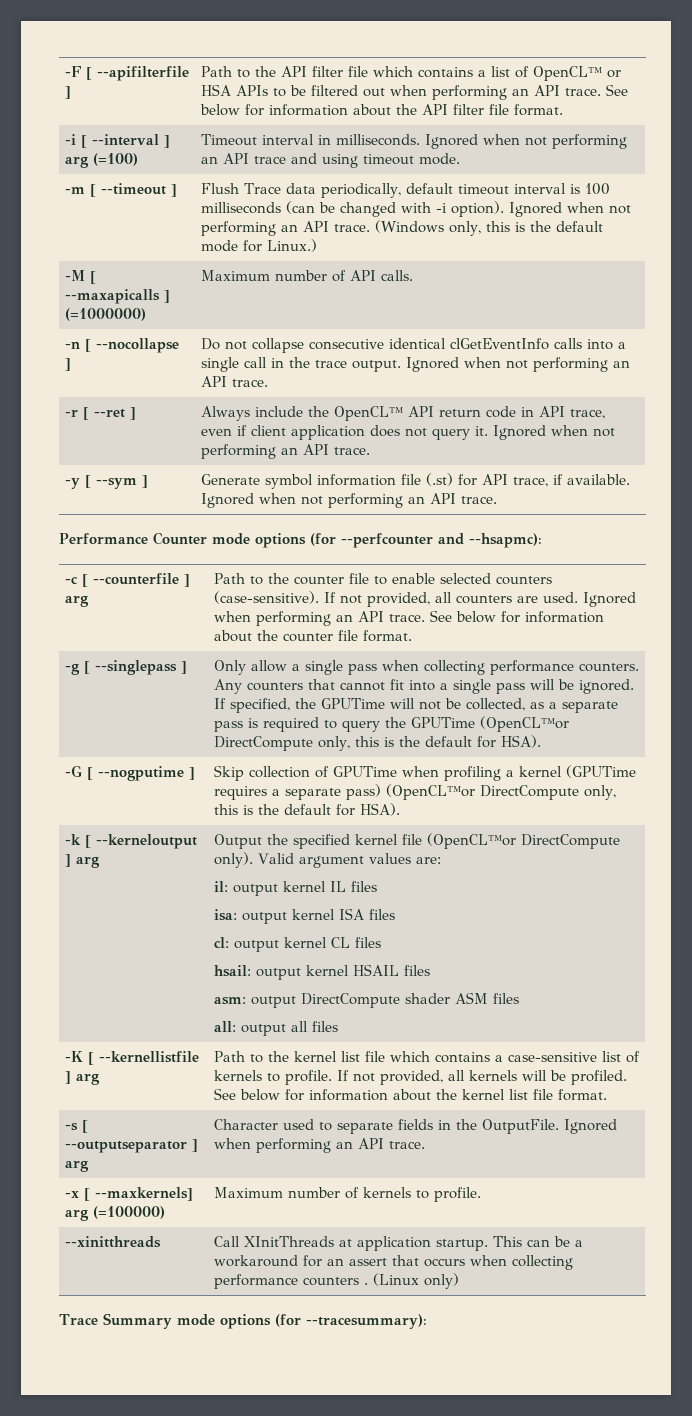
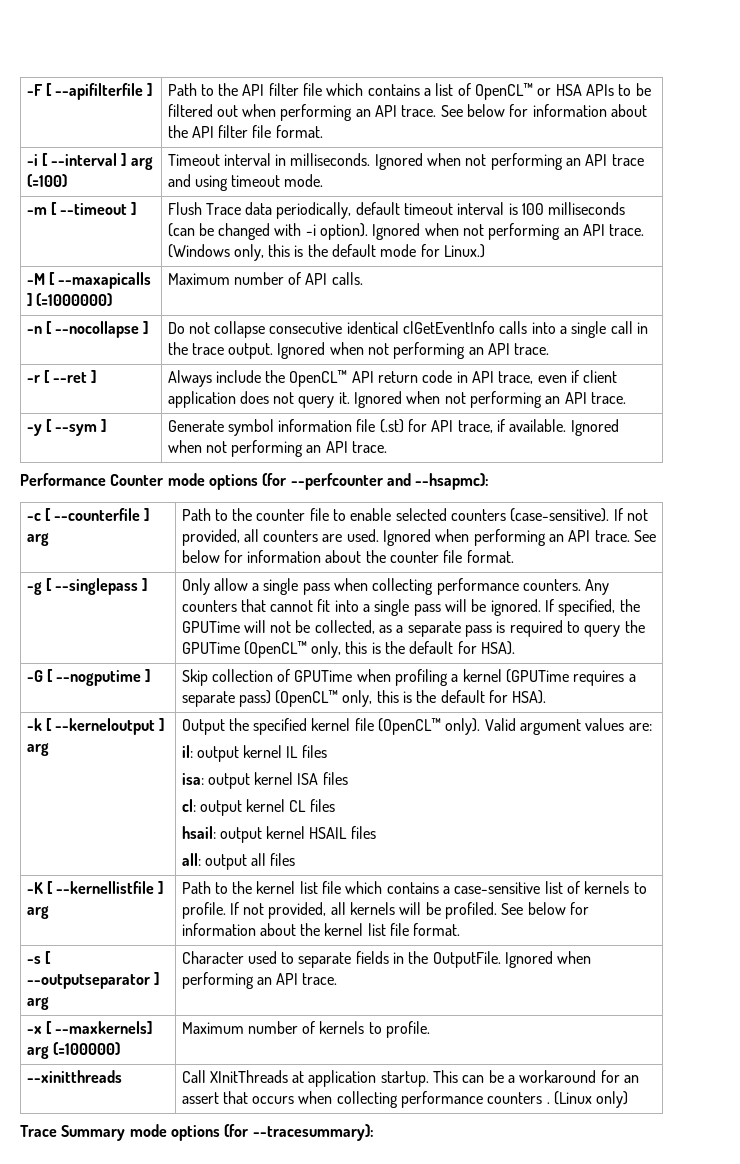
[480,716,570,732] [214,736,314,751] (OpenCL™or DirectCompute -> [243,641,307,658] (OpenCL™
[386,784,580,800] (OpenCL™or DirectCompute -> [275,690,339,707] (OpenCL™
[427,833,621,849] (OpenCL™or DirectCompute -> [378,718,442,735] (OpenCL™
[214,992,520,1008] // asm: output DirectCompute shader ASM files -> (376, 832) none

